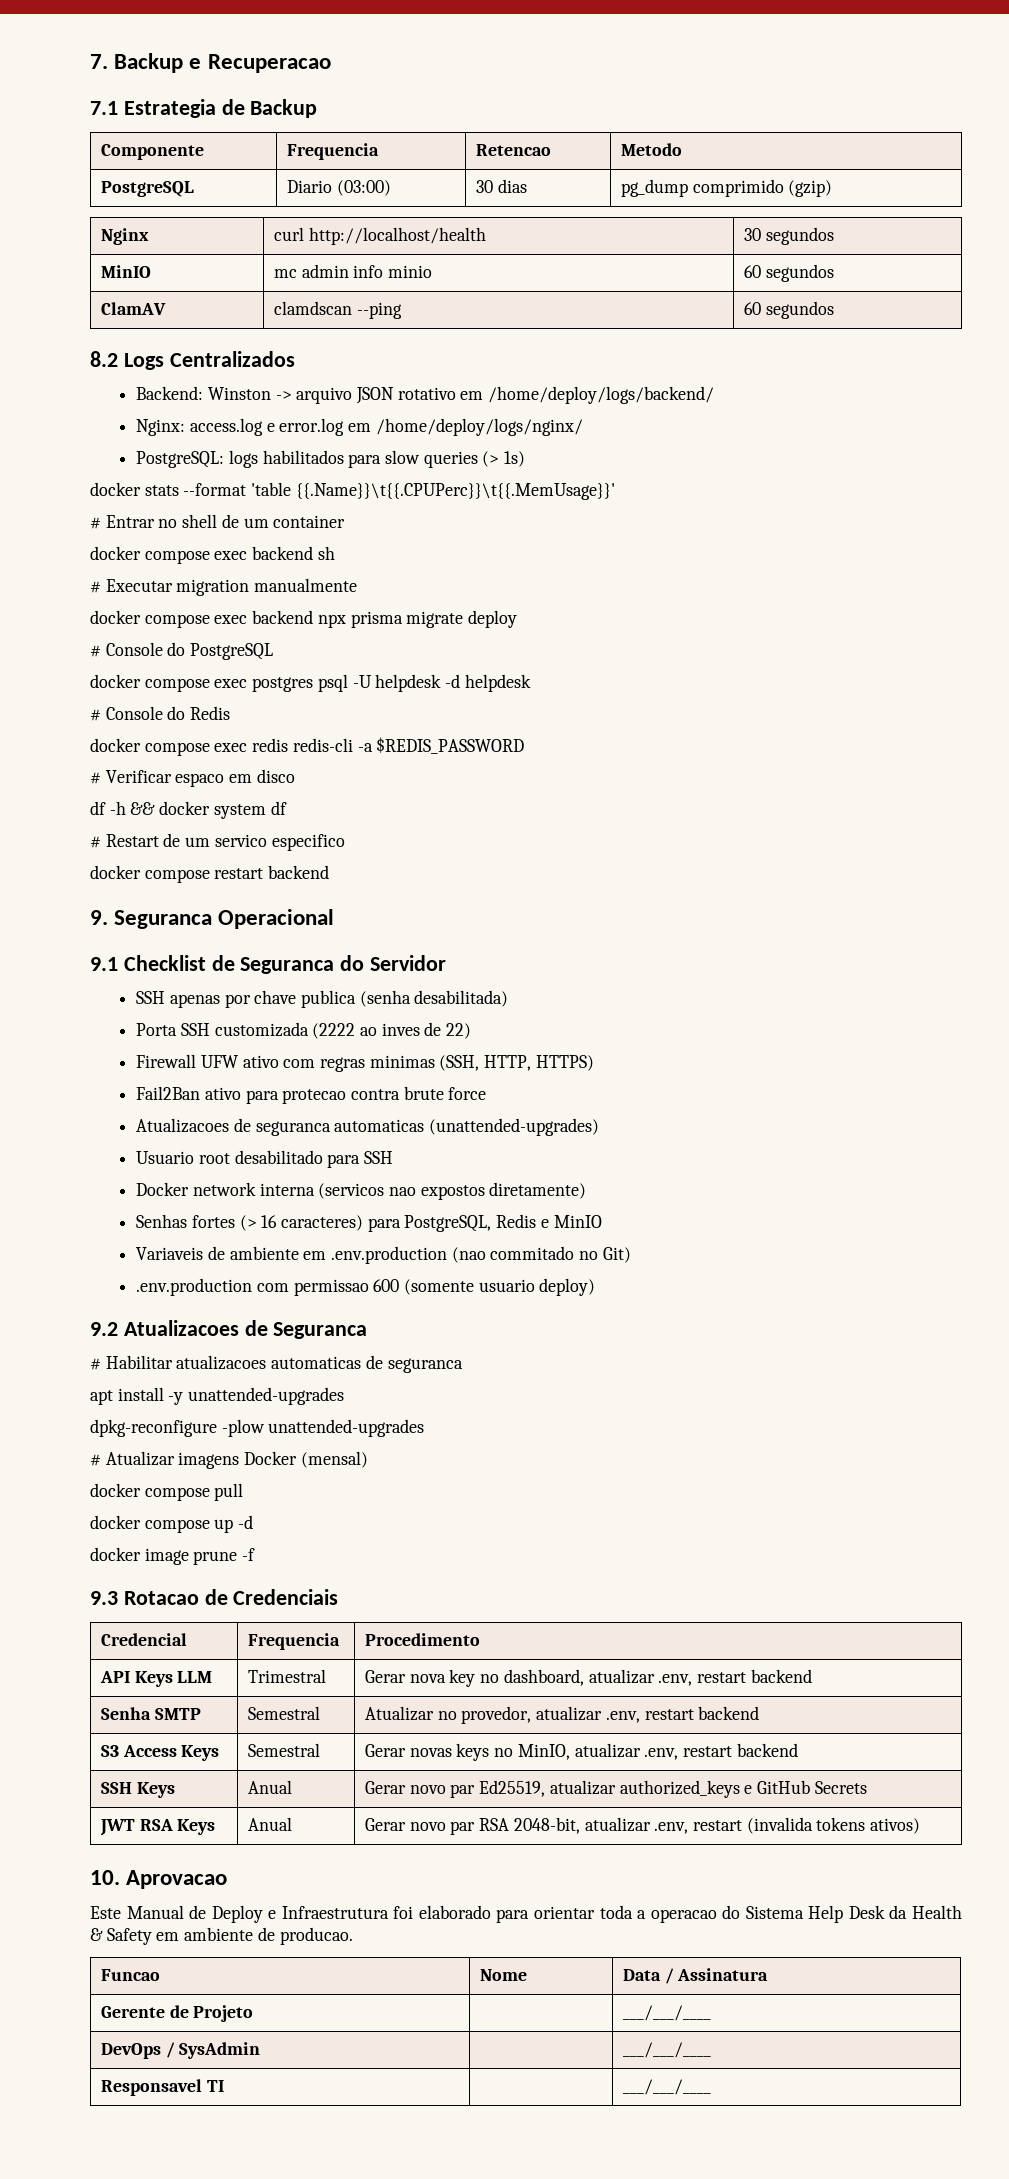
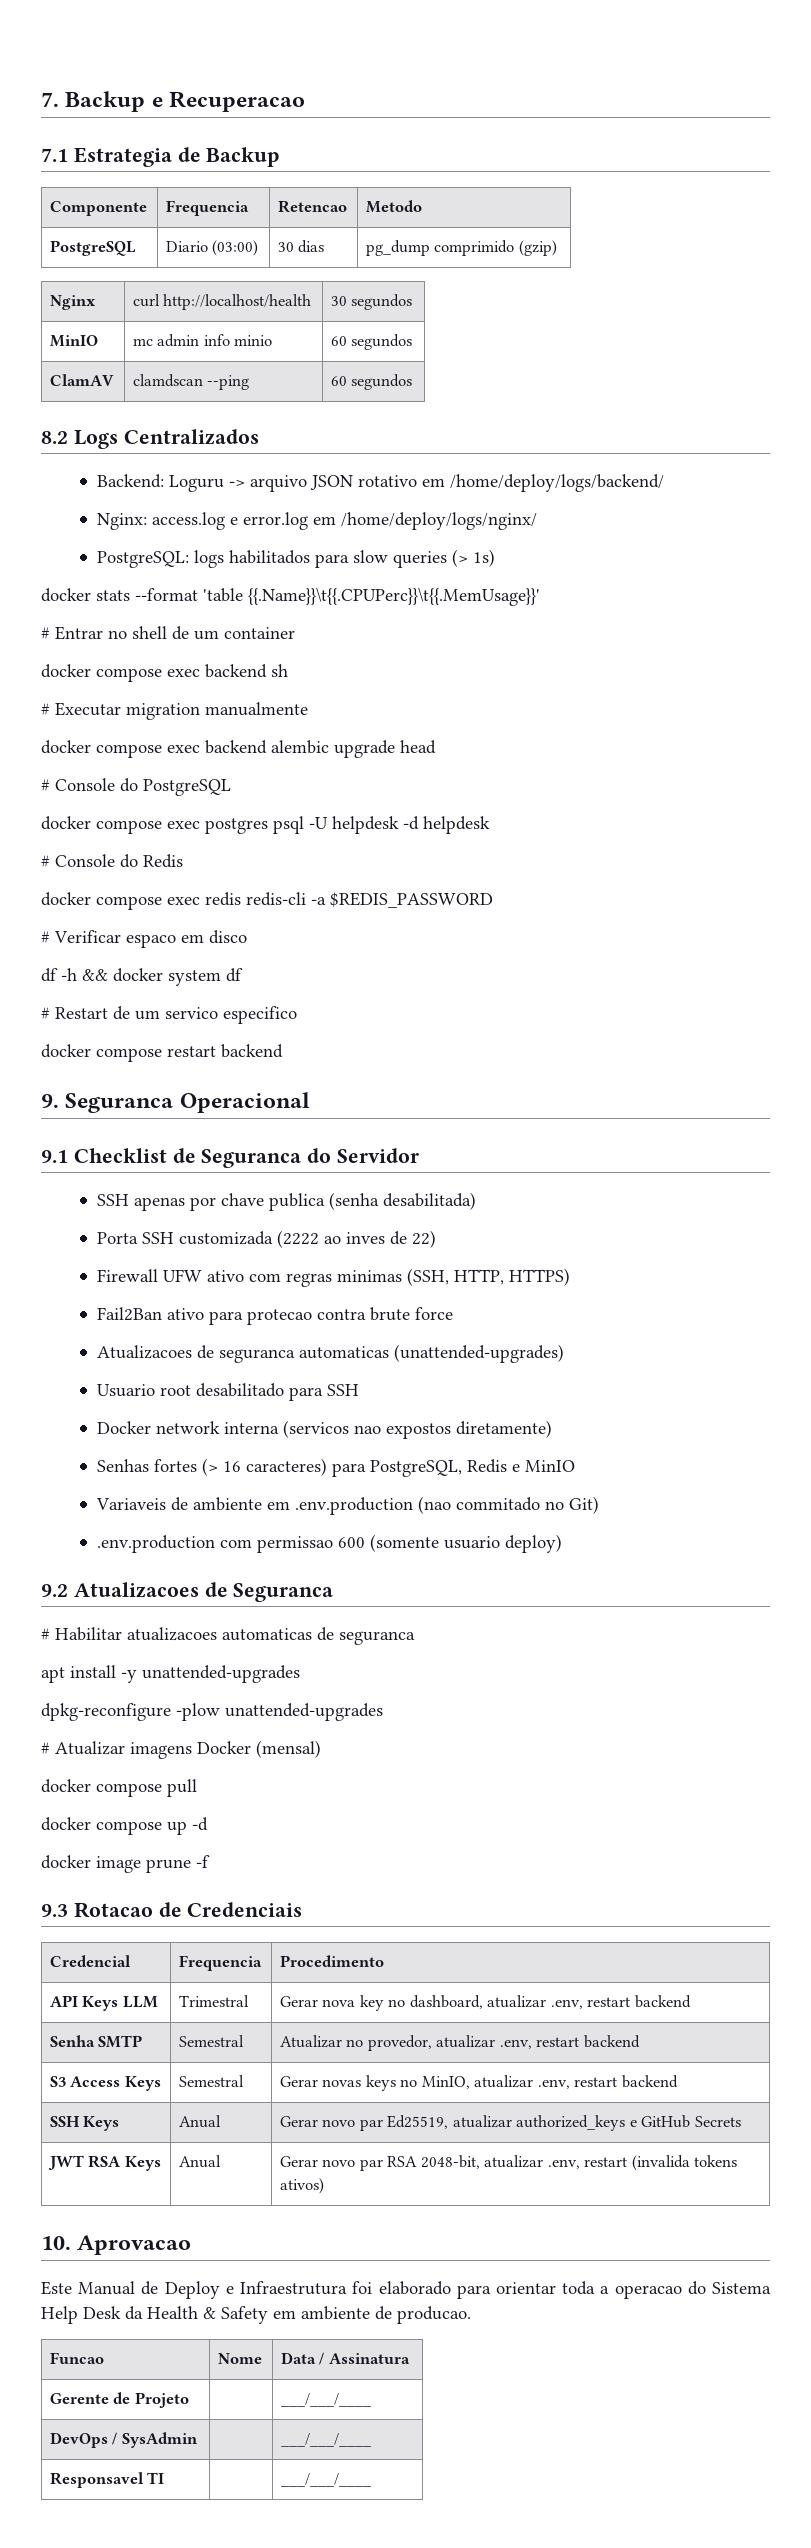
[207,387,271,400] Winston -> [168,475,224,492] Loguru
[317,610,518,628] npx prisma migrate deploy -> [271,740,436,758] alembic upgrade head

